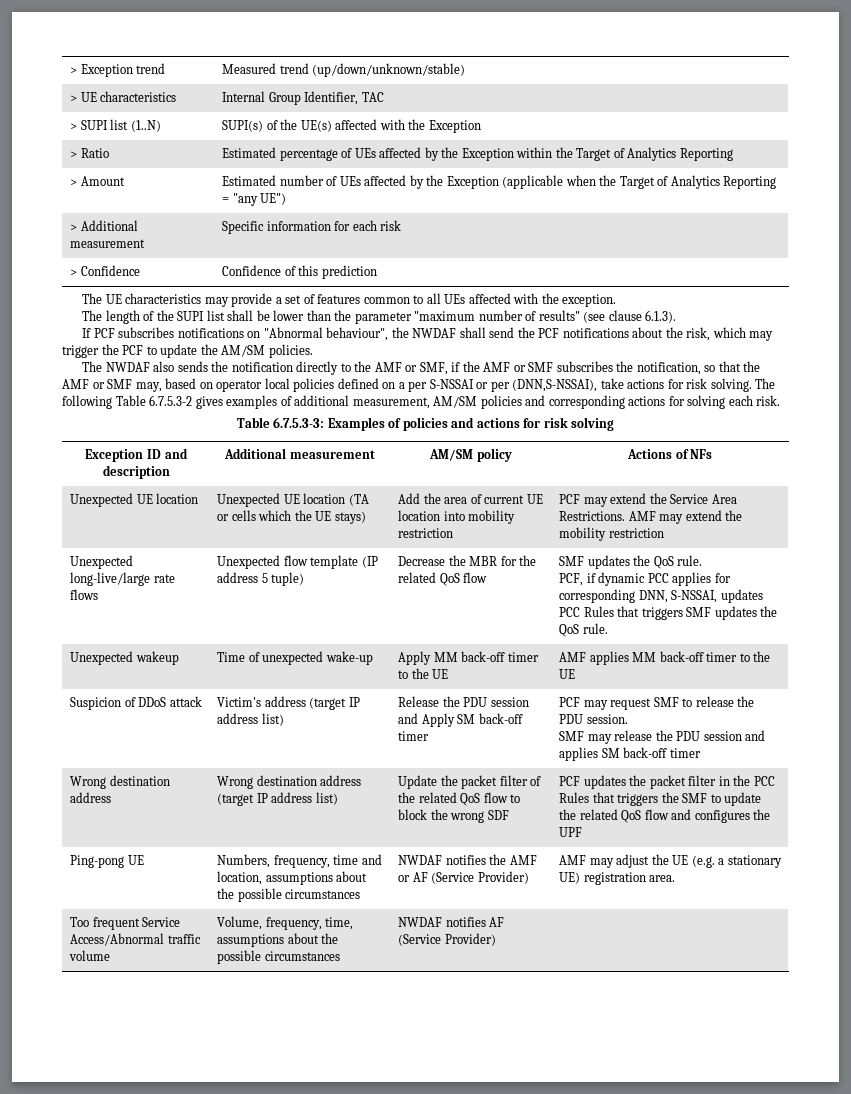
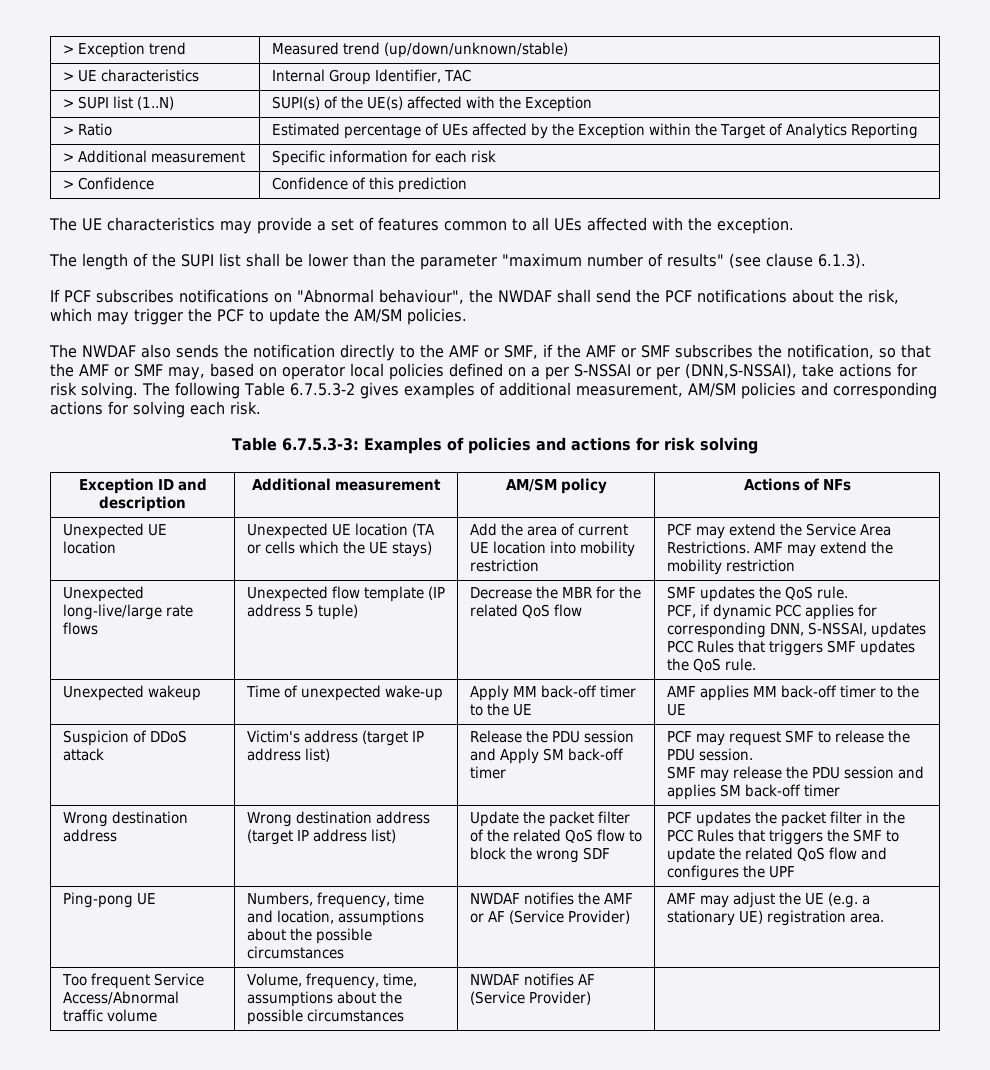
[70,176,125,186] [222,175,777,189] [222,193,287,206] // > Amount | Estimated number of UEs affected by the Exception (applicable when the Target of Analytics Reporting = "any UE") -> (918, 131) none

